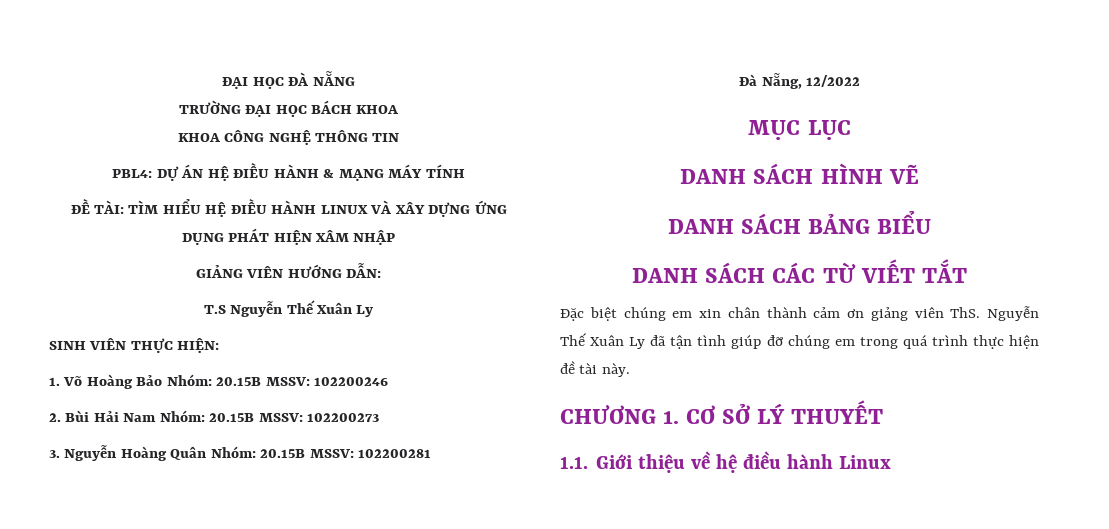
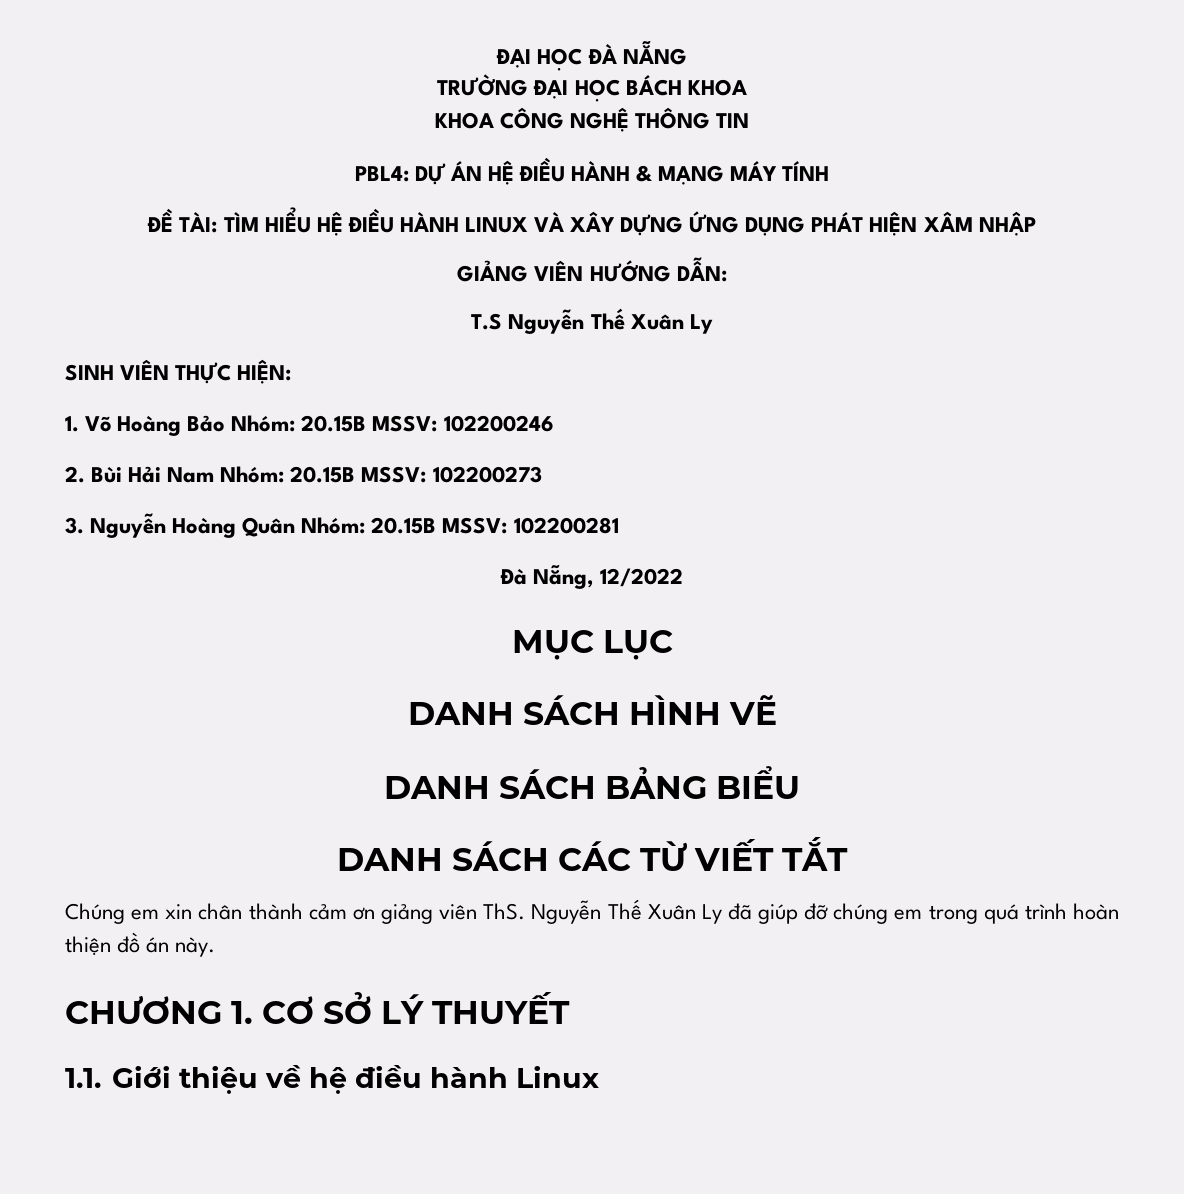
[560,307,666,321] Đặc biệt chúng -> [65,903,125,924] Chúng
[670,335,727,349] tận tình -> (752, 911) none
[972,335,1039,349] [560,361,598,374] thực hiện đề tài -> [1072,903,1119,920] [65,932,170,955] hoàn thiện đồ án

